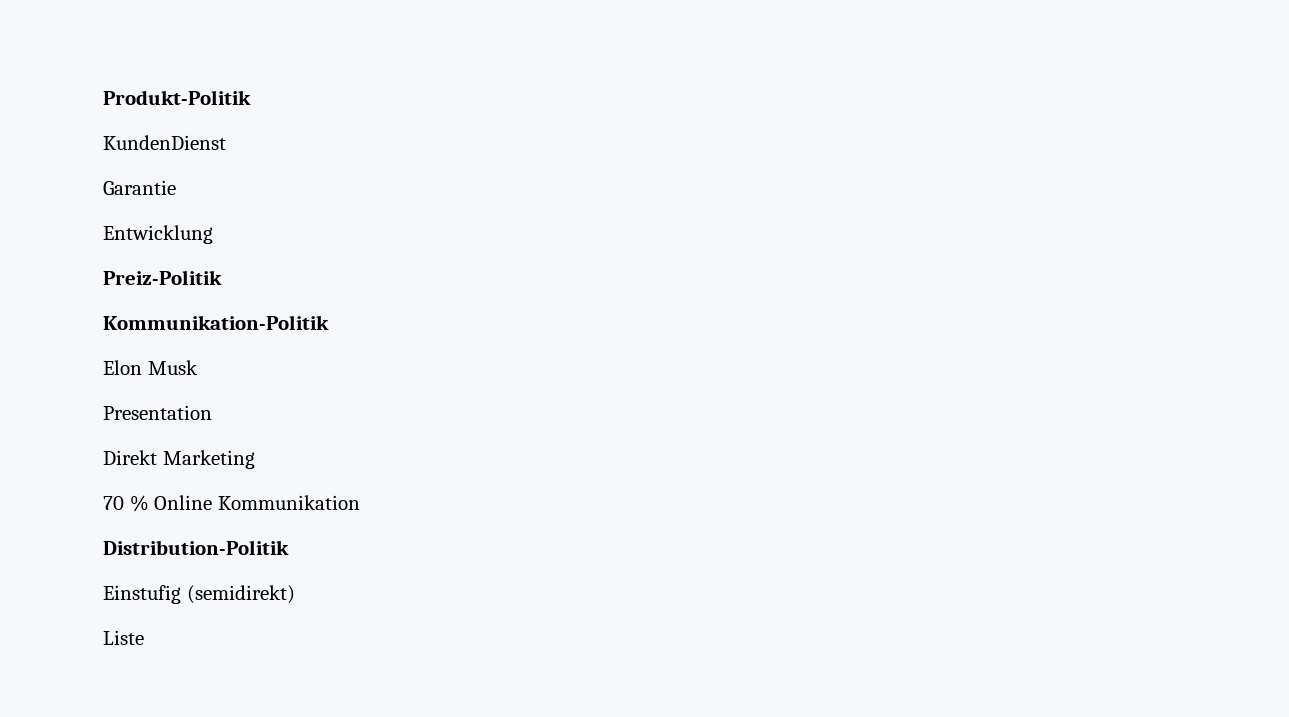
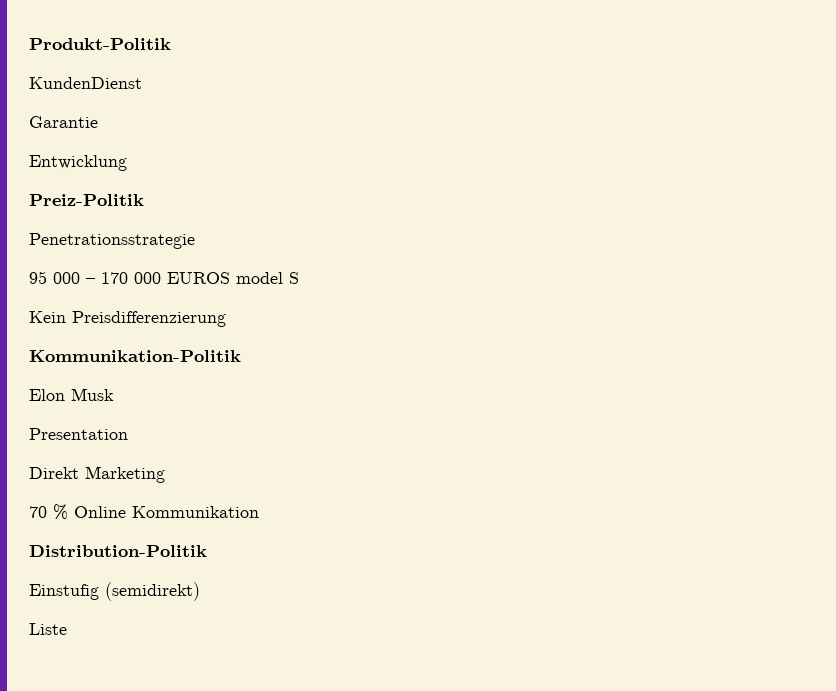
(222, 277) none -> [29,233,195,249] [29,271,299,284] [29,311,226,327] // Penetrationsstrategie // 95 000 – 170 000 EUROS model S // Kein Preisdifferenzierung

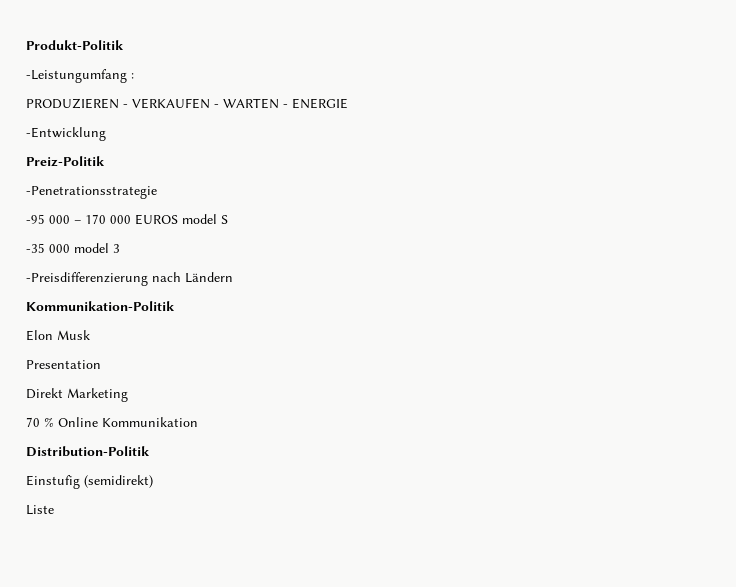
[29,77,142,89] [29,116,98,128] [29,155,127,171] KundenDienst // Garantie // Entwicklung -> [26,69,134,83] [26,98,348,109] [26,127,106,141] -Leistungumfang : // PRODUZIEREN - VERKAUFEN - WARTEN - ENERGIE // -Entwicklung
[29,233,195,249] [29,271,47,284] Penetrationsstrategie // 95 -> [26,186,157,199] [26,214,45,224] -Penetrationsstrategie // -95
[29,311,226,327] Kein Preisdifferenzierung -> [26,243,120,253] [26,272,233,286] -35 000 model 3 // -Preisdifferenzierung nach Ländern

